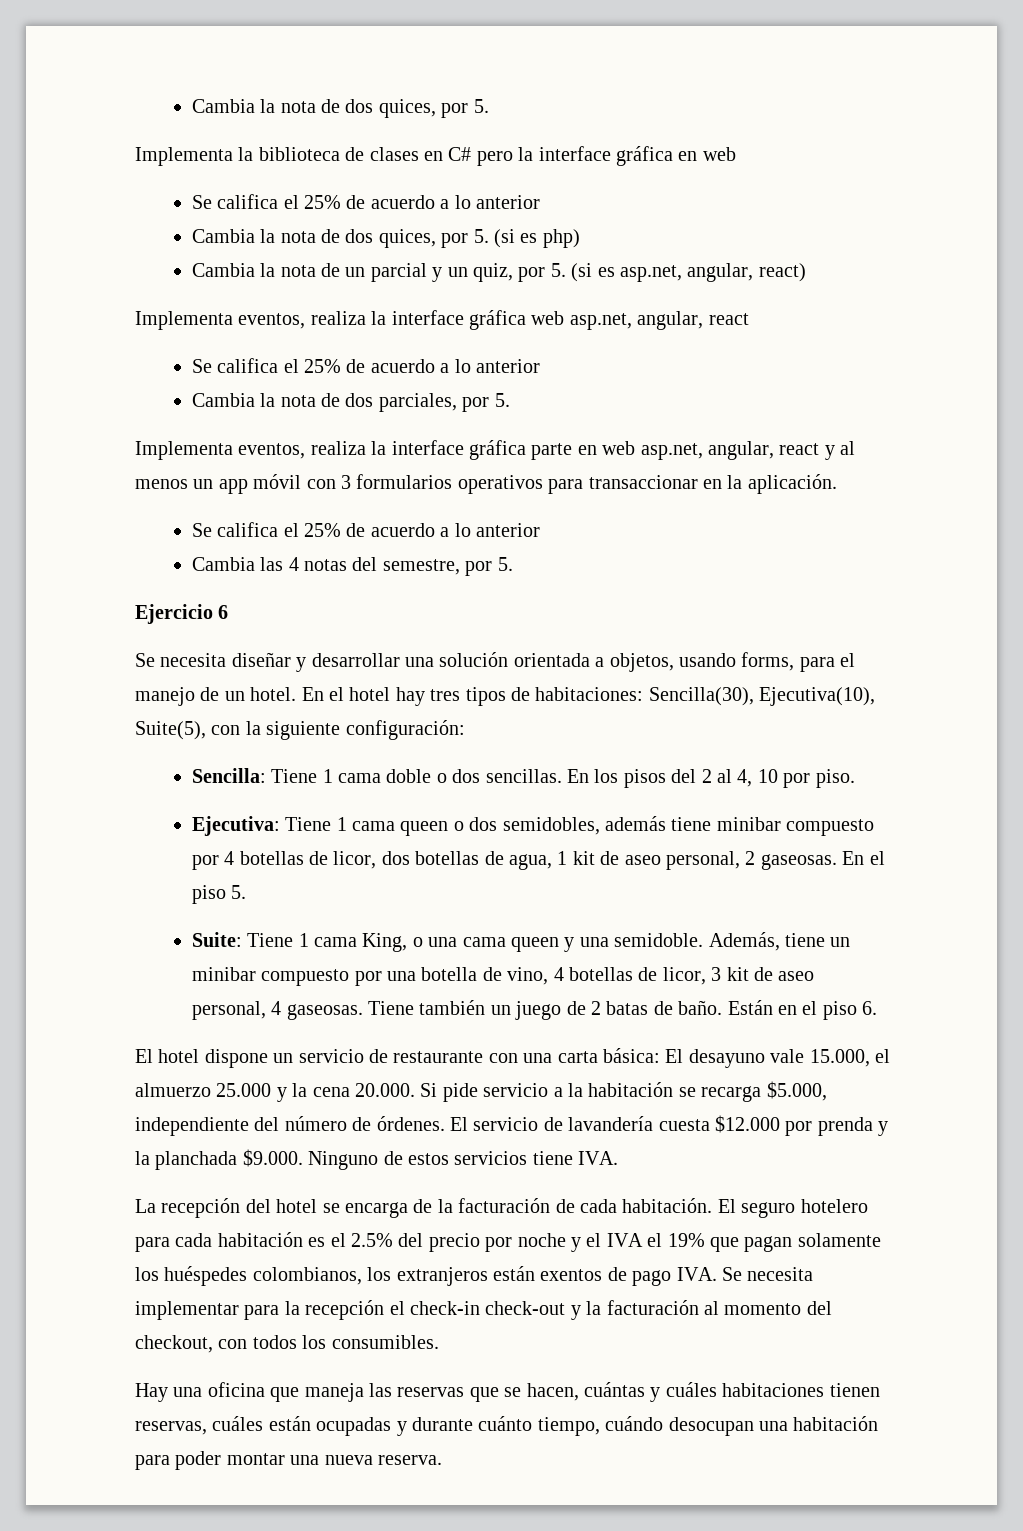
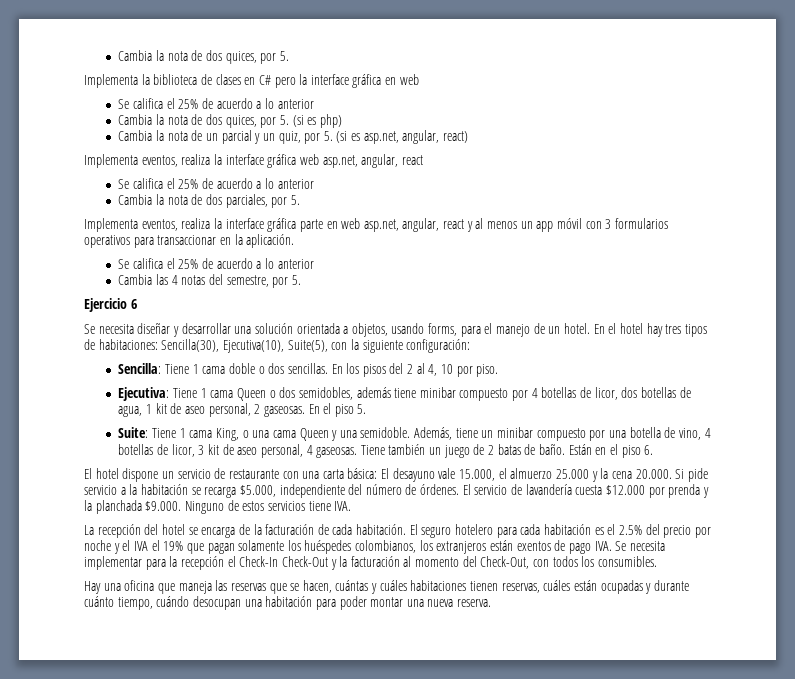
[400,821,449,836] queen -> [236,388,266,401] Queen
[510,937,559,952] queen -> [299,428,329,441] Queen
[410,1301,566,1315] check-in check-out -> [239,556,328,567] Check-In Check-Out
[135,1335,213,1353] checkout, -> [480,556,530,569] Check-Out,

